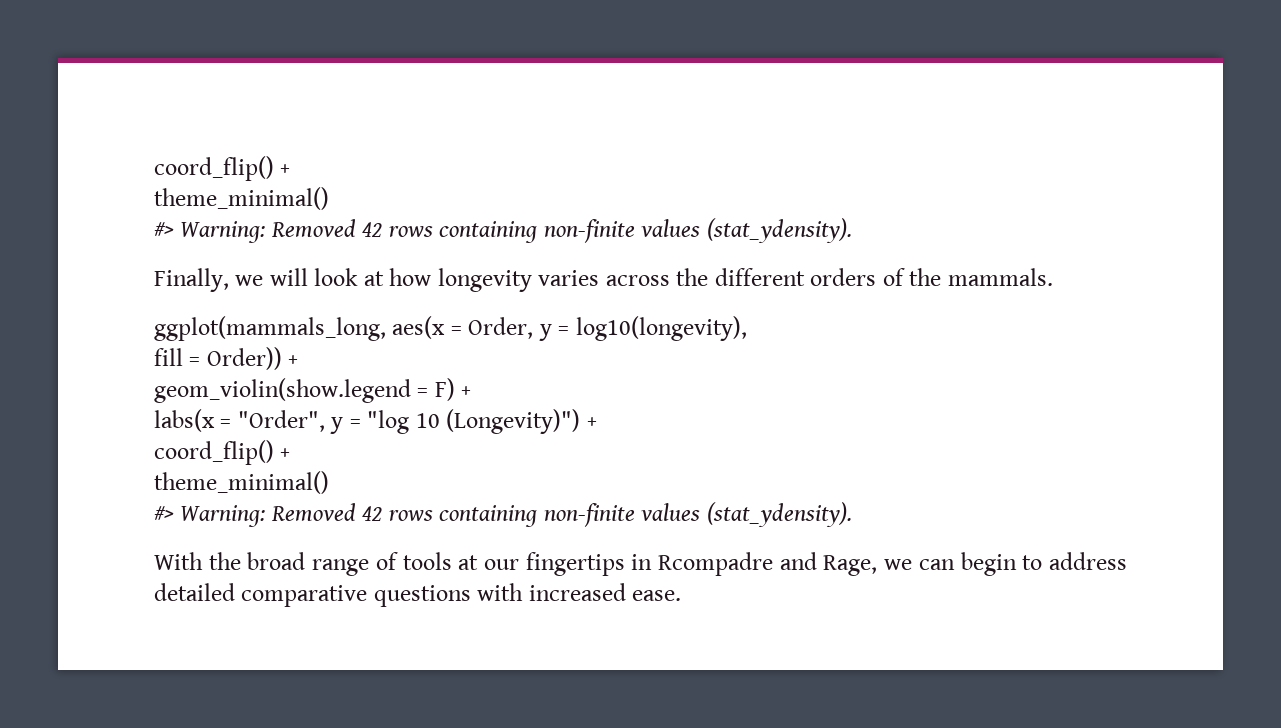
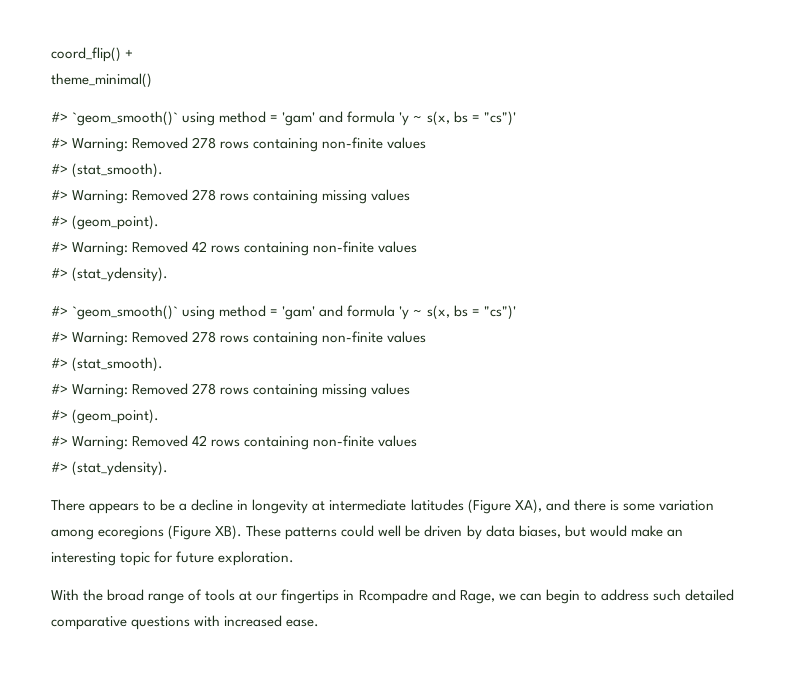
[154,156,291,181] [154,187,329,210] [154,218,852,243] [154,268,1053,292] [154,316,747,341] [154,347,299,370] [154,378,472,403] [154,409,597,434] [154,440,291,465] [154,471,329,494] [154,502,852,527] coord_flip() + // theme_minimal() // #> Warning: Removed 42 rows containing non-finite values (stat_ydensity). // Finally, we will look at how longevity varies across the different orders of the mammals. // ggplot(mammals_long, aes(x = Order, y = log10(longevity), // fill = Order)) + // geom_violin(show.legend = F) + // labs(x = "Order", y = "log 10 (Longevity)") + // coord_flip() + // theme_minimal() // #> Warning: Removed 42 rows containing non-finite values (stat_ydensity). -> [51,47,134,62] [51,73,152,88] [51,111,516,126] [51,137,427,152] [51,163,164,178] [51,189,411,204] [51,215,160,230] [51,241,418,256] [51,267,169,282] [51,305,516,320] [51,331,427,346] [51,357,164,372] [51,383,411,398] [51,409,160,424] [51,435,418,450] [51,461,169,476] [51,499,714,514] [51,525,683,540] [51,551,295,566] coord_flip() + // theme_minimal() // #> `geom_smooth()` using method = 'gam' and formula 'y ~ s(x, bs = "cs")' // #> Warning: Removed 278 rows containing non-finite values // #> (stat_smooth). // #> Warning: Removed 278 rows containing missing values // #> (geom_point). // #> Warning: Removed 42 rows containing non-finite values // #> (stat_ydensity). // #> `geom_smooth()` using method = 'gam' and formula 'y ~ s(x, bs = "cs")' // #> Warning: Removed 278 rows containing non-finite values // #> (stat_smooth). // #> Warning: Removed 278 rows containing missing values // #> (geom_point). // #> Warning: Removed 42 rows containing non-finite values // #> (stat_ydensity). // There appears to be a decline in longevity at intermediate latitudes (Figure XA), and there is some variation among ecoregions (Figure XB). These patterns could well be driven by data biases, but would make an interesting topic for future exploration.
(1128, 561) none -> [652,589,681,601] such

